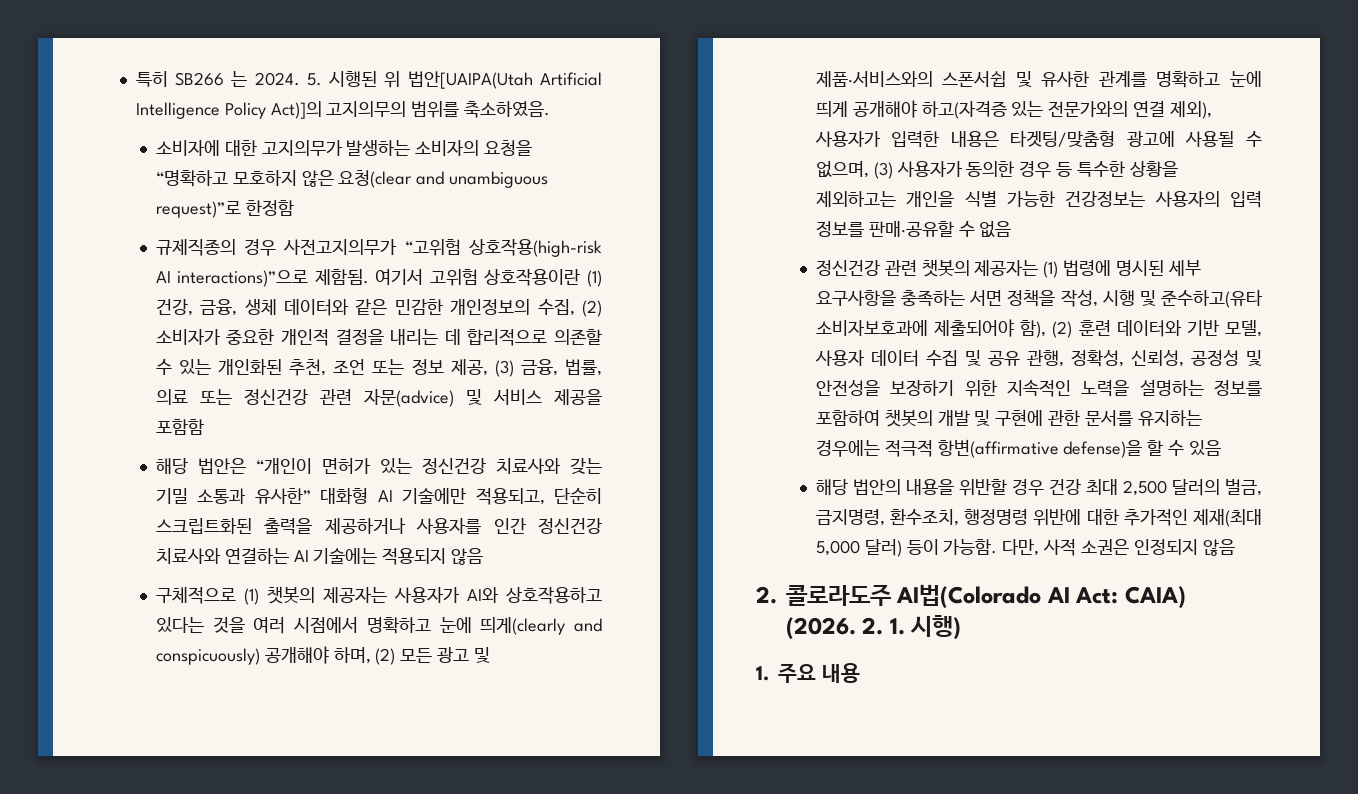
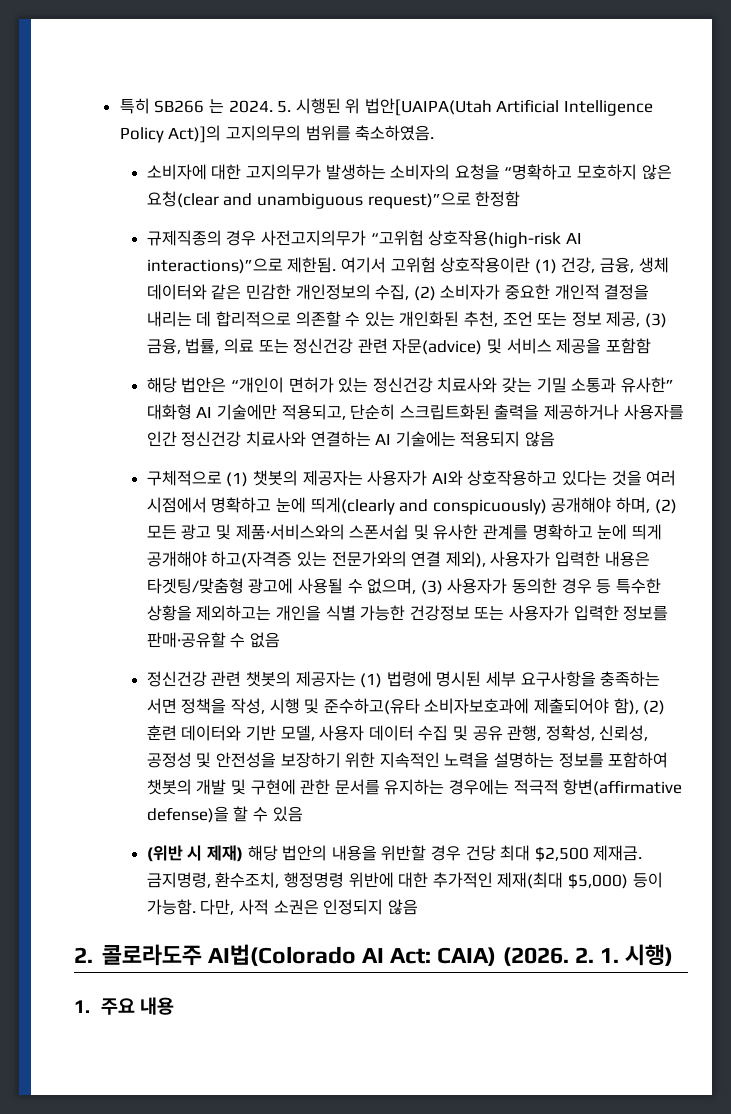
[155,201,241,218] request)”로 -> [367,192,471,209] request)”으로
[314,269,369,285] 제함됨. -> [287,257,337,273] 제한됨.
[1065,191,1262,208] 건강정보는 사용자의 입력 -> [409,605,619,621] 건강정보 또는 사용자가 입력한
(1221, 448) none -> [146,845,244,862] (위반 시 제재)
[1048,478,1262,496] 건강 최대 2,500 달러의 벌금, -> [465,845,643,862] 건당 최대 $2,500 제재금.
[815,539,902,557] 5,000 달러) -> [567,873,628,889] $5,000)

